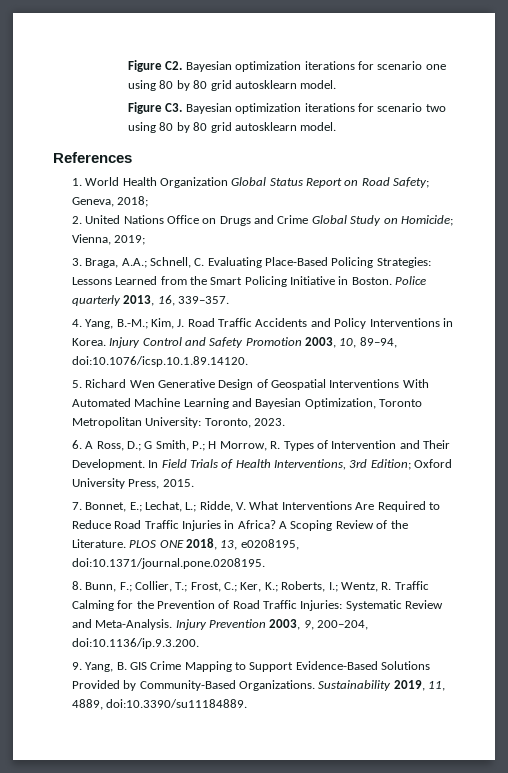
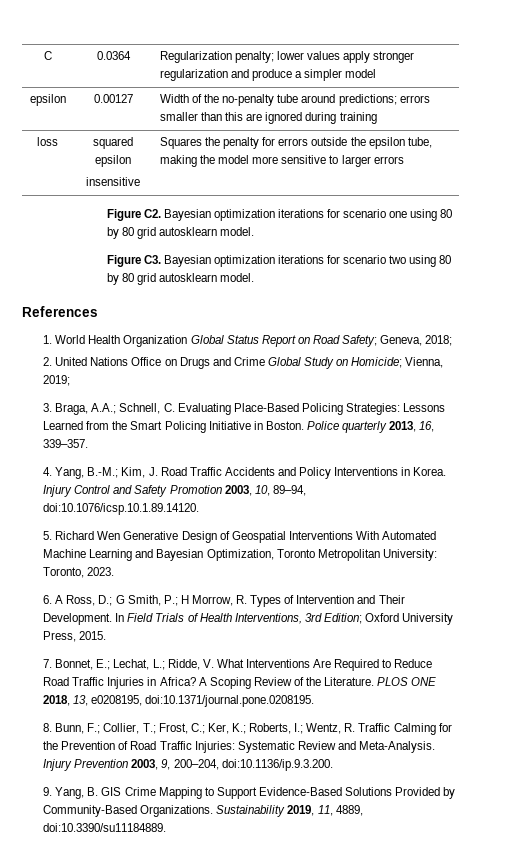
(128, 66) none -> [43,51,52,60] [96,51,131,60] [159,51,415,63] [159,69,377,81] [29,94,66,106] [93,94,133,103] [159,94,430,106] [159,112,377,124] [37,137,58,146] [93,137,133,149] [95,155,131,167] [86,177,140,186] [159,137,432,149] [159,155,404,167] C | 0.0364 | Regularization penalty; lower values apply stronger regularization and produce a simpler model // epsilon | 0.00127 | Width of the no-penalty tube around predictions; errors smaller than this are ignored during training // loss | squared epsilon // insensitive | Squares the penalty for errors outside the epsilon tube, making the model more sensitive to larger errors //

